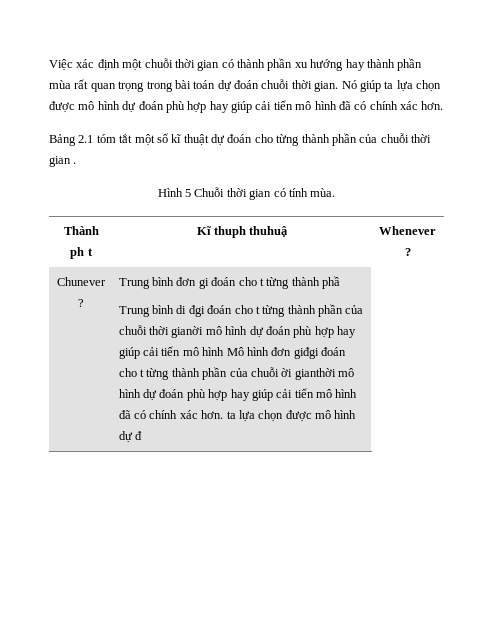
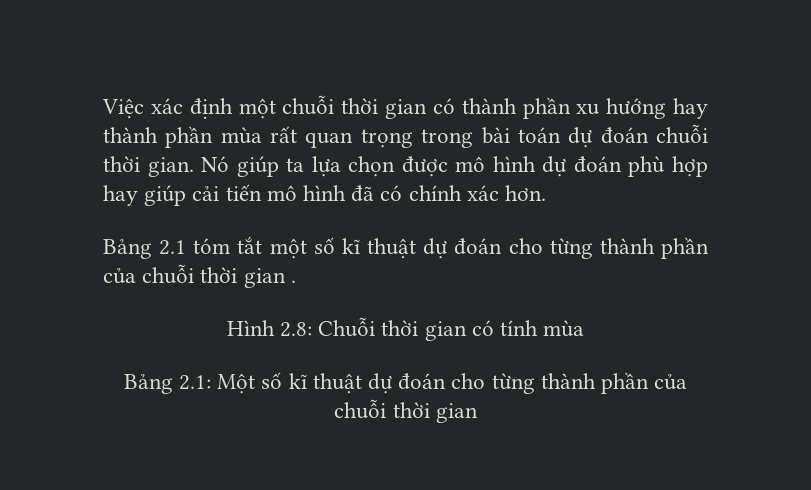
[185,189,192,197] 5 -> [279,322,312,337] 2.8:
[310,188,336,197] [63,226,99,235] [70,247,93,259] [197,226,288,238] [379,226,436,235] [404,248,411,256] [57,277,106,286] [78,299,84,307] [118,276,341,289] [118,304,364,317] [118,325,357,338] [118,346,347,359] [118,367,355,380] [118,388,358,401] [118,410,357,422] [118,431,143,443] mùa. // Thành ph t | Kĩ thuph thuhuậ | Whenever ? // Chunever ? | Trung bình đơn gi đoán cho t từng thành phầ // Trung bình di đgi đoán cho t từng thành phần của chuỗi thời gianời mô hình dự đoán phù hợp hay giúp cải tiến mô hình Mô hình đơn giđgi đoán cho t từng thành phần của chuỗi ời gianthời mô hình dự đoán phù hợp hay giúp cải tiến mô hình đã có chính xác hơn. ta lựa chọn được mô hình dự đ -> [543,320,585,337] [123,372,688,394] [334,399,478,423] mùa // Bảng 2.1: Một số kĩ thuật dự đoán cho từng thành phần của chuỗi thời gian

